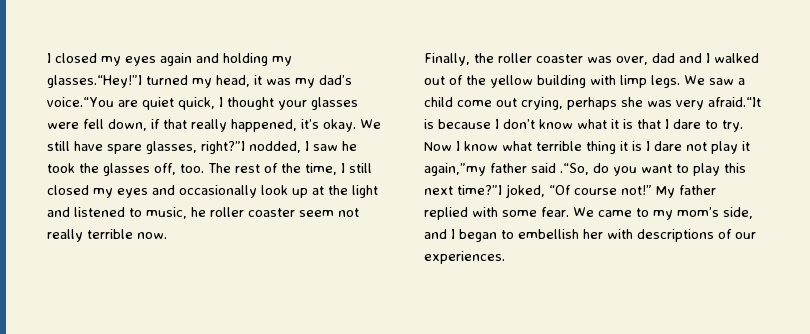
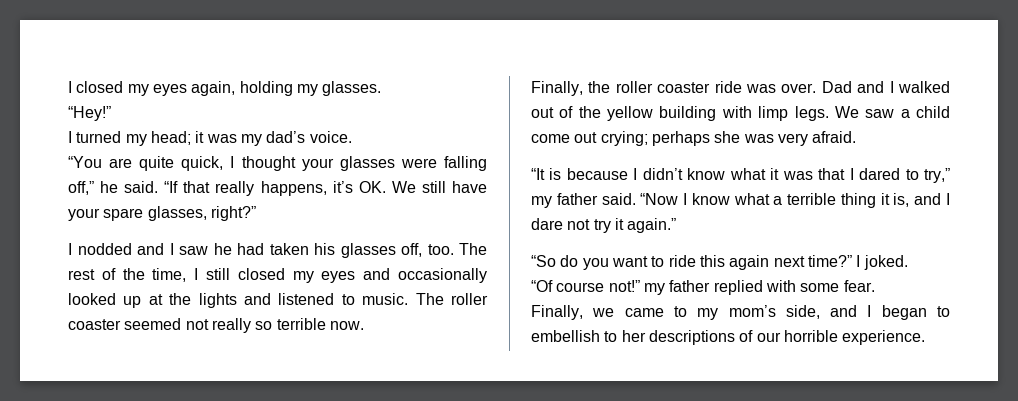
[160,53,292,66] [47,75,142,88] again and holding my glasses.“Hey!”I -> [191,81,382,96] [68,106,111,121] [68,131,72,143] again, holding my glasses. // “Hey!” // I
[216,75,250,87] head, -> [150,131,191,145] head;
[47,97,174,110] voice.“You are quiet -> [309,131,352,143] [68,156,175,171] voice. // “You are quite
[83,119,356,132] fell down, if that really happened, it’s okay. -> [443,156,487,171] [68,181,386,196] falling off,” he said. “If that really happens, it’s OK.
(103, 146) none -> [68,208,100,221] your
[201,141,357,154] [47,163,99,173] right?”I nodded, I saw he took the -> [210,206,256,221] [68,243,335,255] right?” // I nodded and I saw he had taken his
[261,185,288,195] look -> [68,293,116,305] looked
[352,185,378,198] light -> [198,293,237,308] lights
[146,207,334,219] music, he roller coaster seem -> [362,293,488,305] [68,318,182,330] music. The roller coaster seemed
(83, 235) none -> [255,321,273,330] so
[587,53,675,65] was over, dad -> [714,81,852,93] ride was over. Dad
[521,97,563,110] crying, -> [600,131,648,146] crying;
[708,97,761,107] afraid.“It -> [812,131,857,143] [531,168,545,180] afraid. // “It
[503,119,535,129] don’t -> [642,168,683,180] didn’t
[623,119,633,129] is -> [782,171,813,180] was
[673,119,743,132] [424,142,452,151] dare to try. Now -> [859,168,950,183] [531,193,679,208] dared to try,” my father said. “Now
(532, 146) none -> [773,196,783,205] a
[632,141,642,151] is -> [893,193,942,207] is, and
[711,141,750,154] [424,163,746,176] [424,184,545,198] play it again,”my father said .“So, do you want to play this next time?”I joked, -> [593,218,677,233] [531,255,908,270] try it again.” // “So do you want to ride this again next time?” I joked. //
[656,186,675,198] My -> [643,283,665,295] my
[573,207,594,217] We -> [531,305,615,320] // Finally, we
[583,229,633,239] her with -> [604,330,646,342] to her
[424,251,505,264] experiences. -> [783,330,926,345] horrible experience.

